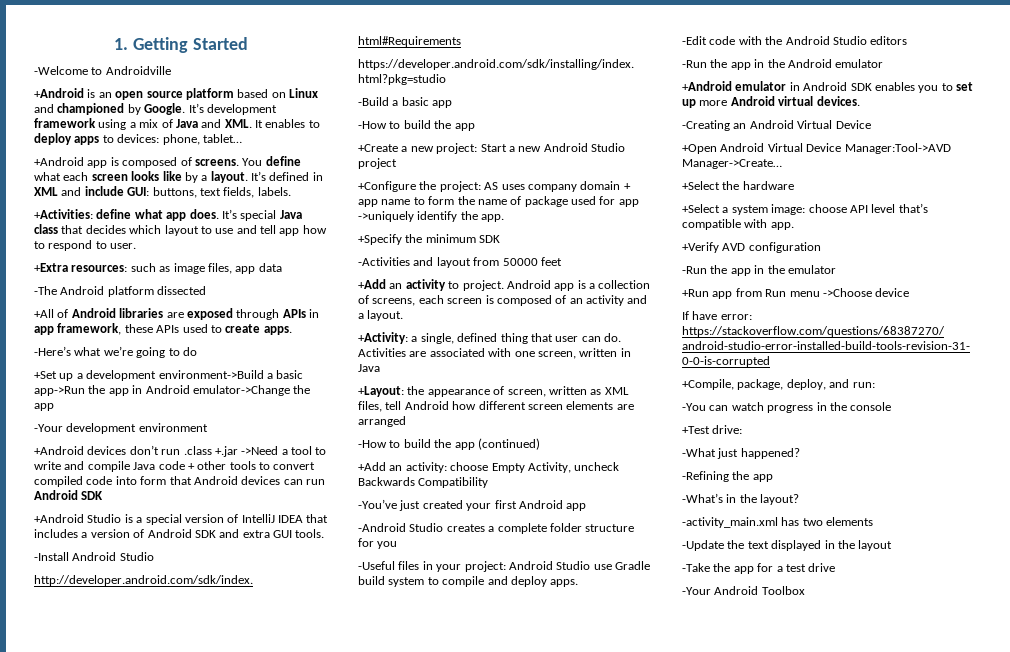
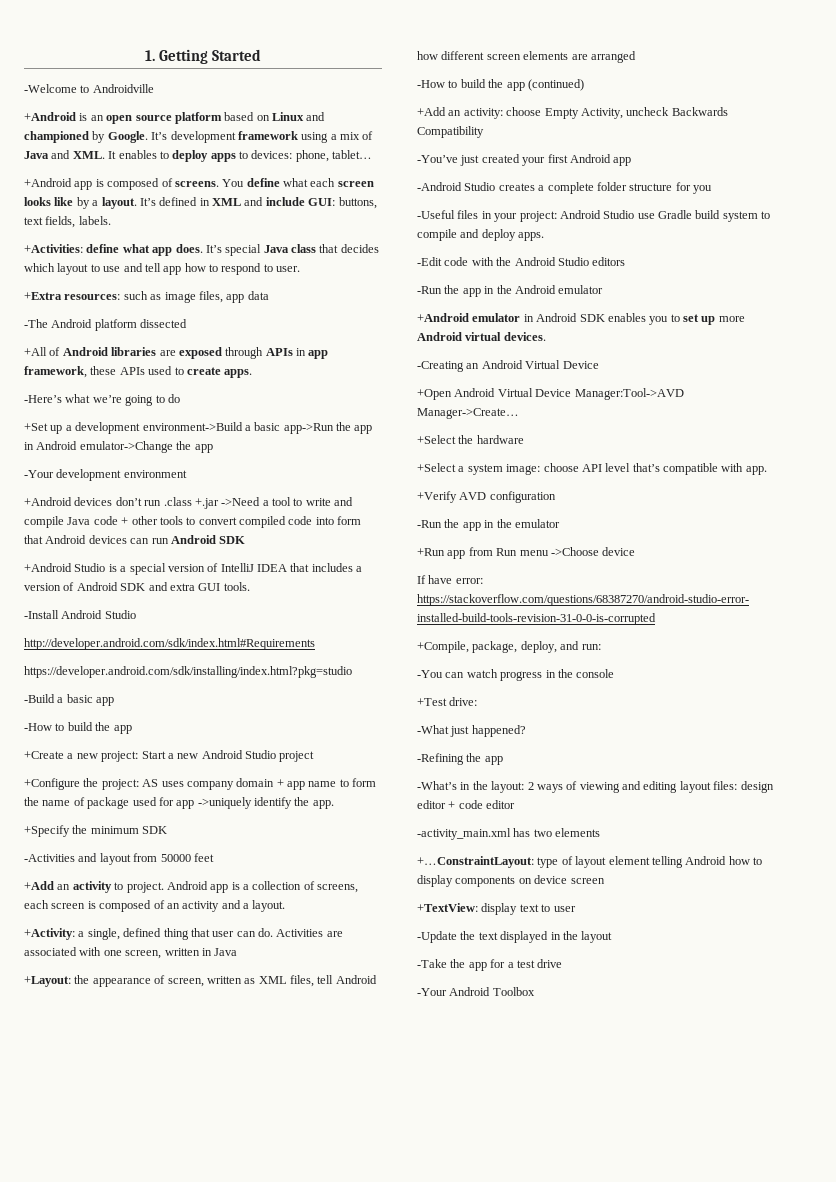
[760,494,800,505] [682,517,874,528] layout? // -activity_main.xml has two elements -> [491,781,774,793] [417,800,516,809] [417,828,601,840] [417,856,762,868] [417,875,605,887] [417,903,576,915] layout: 2 ways of viewing and editing layout files: design editor + code editor // -activity_main.xml has two elements // +…ConstraintLayout: type of layout element telling Android how to display components on device screen // +TextView: display text to user

